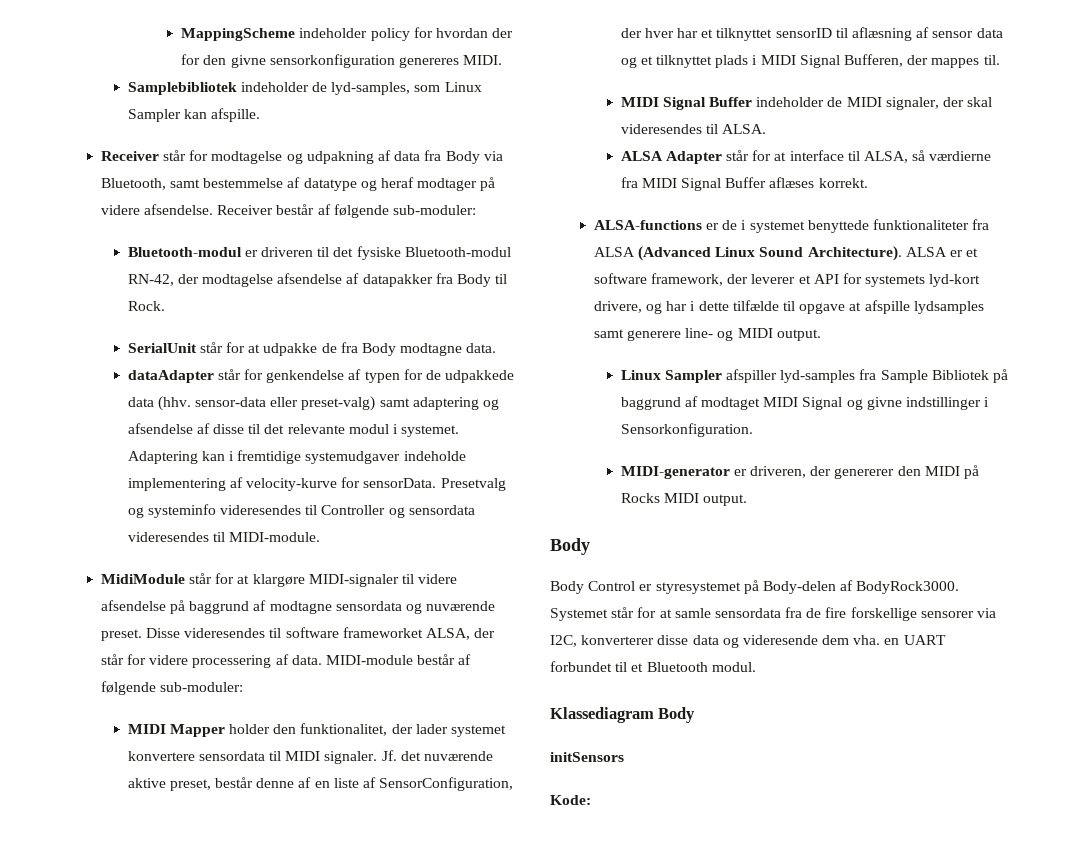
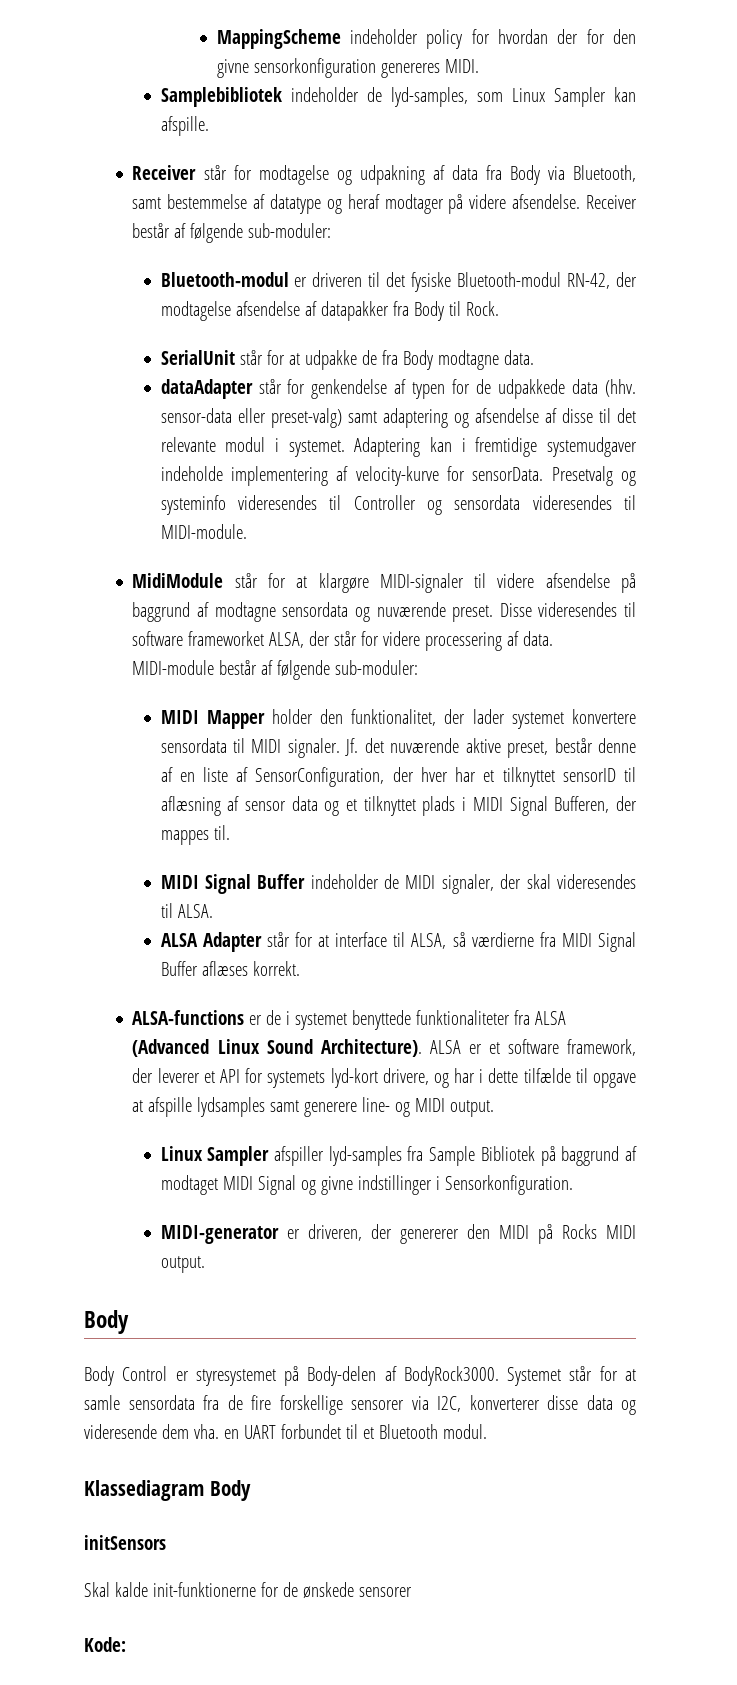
(624, 757) none -> [84,1582,412,1599] // Skal kalde init-funktionerne for de ønskede sensorer

